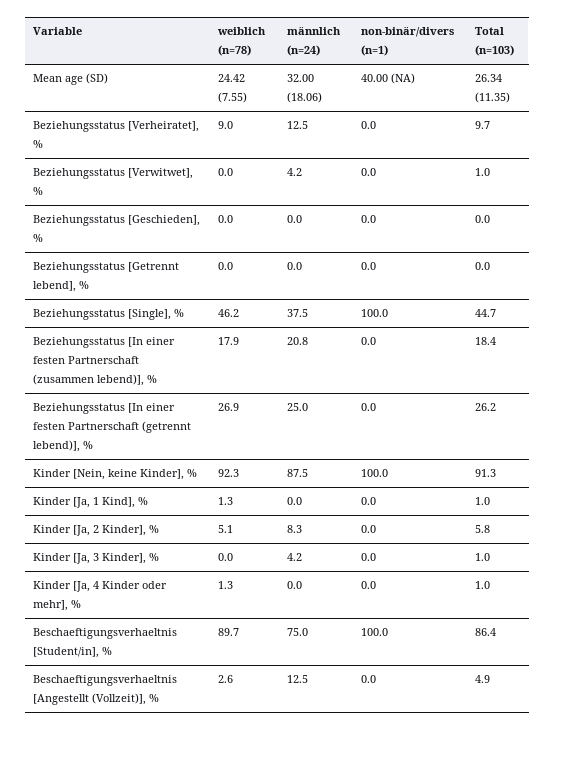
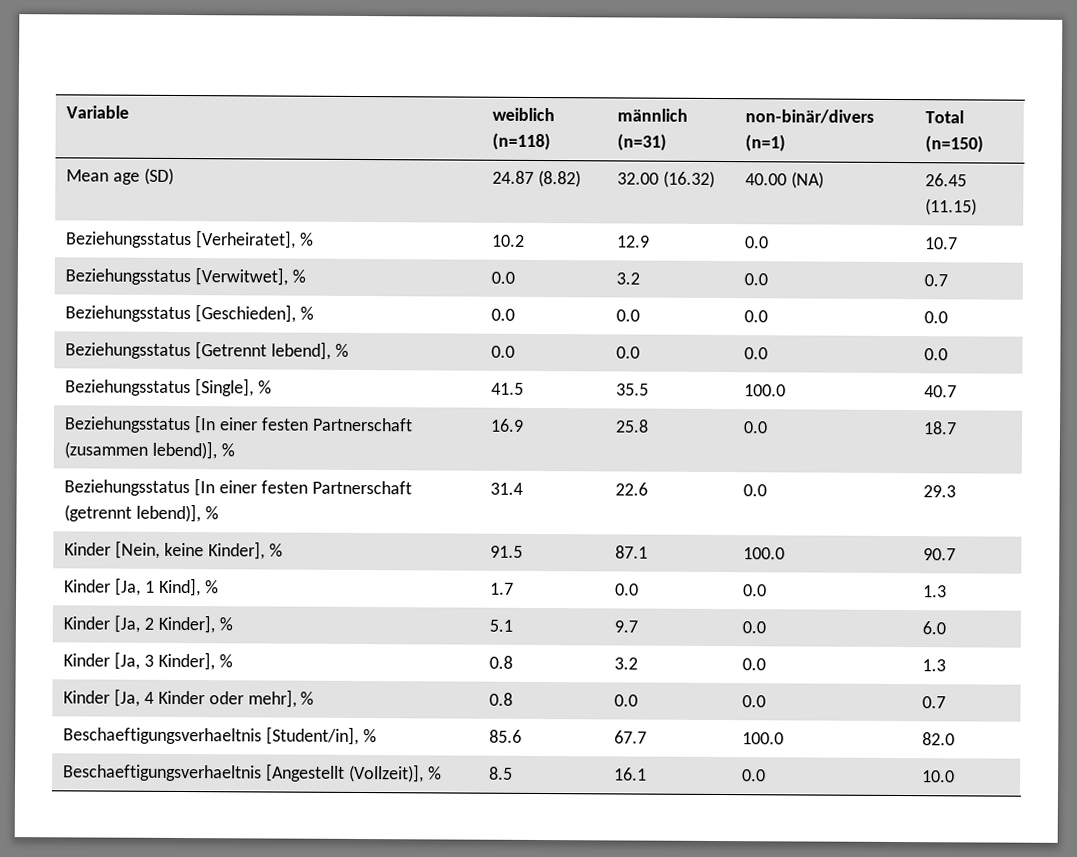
[218,45,252,56] (n=78) -> [492,132,552,151] (n=118)
[287,45,321,56] (n=24) -> [617,133,668,151] (n=31)
[475,45,515,56] (n=103) -> [925,135,985,153] (n=150)
[218,74,246,82] [218,92,248,103] 24.42 (7.55) -> [492,169,582,188] 24.87 (8.82)
[287,92,323,103] (18.06) -> [663,170,716,188] (16.32)
[475,74,503,82] [475,92,511,103] 26.34 (11.35) -> [925,173,968,187] [925,198,978,216] 26.45 (11.15)
[218,121,234,129] [287,121,309,129] [361,121,377,129] [475,121,491,129] 9.0 | 12.5 | 0.0 | 9.7 -> [492,234,526,247] [617,235,651,248] [745,236,770,249] [925,237,959,250] 10.2 | 12.9 | 0.0 | 10.7
[287,168,303,176] [361,168,377,176] [475,168,491,176] 4.2 | 0.0 | 1.0 -> [616,272,641,285] [744,273,769,286] [924,274,949,287] 3.2 | 0.0 | 0.7
[218,309,240,317] [287,309,309,317] [361,309,389,317] [475,309,497,317] 46.2 | 37.5 | 100.0 | 44.7 -> [491,382,525,395] [616,383,650,396] [744,384,787,397] [924,385,958,398] 41.5 | 35.5 | 100.0 | 40.7
[218,337,240,345] [287,337,309,345] [361,337,377,345] [475,337,497,345] 17.9 | 20.8 | 0.0 | 18.4 -> [490,418,525,432] [615,419,650,433] [743,421,769,434] [923,421,958,435] 16.9 | 25.8 | 0.0 | 18.7
[218,403,240,411] [287,403,309,411] [361,403,377,411] [475,403,497,411] 26.9 | 25.0 | 0.0 | 26.2 -> [490,482,524,495] [615,482,649,496] [743,484,768,497] [923,485,957,498] 31.4 | 22.6 | 0.0 | 29.3
[218,469,240,477] [287,469,309,477] [361,469,389,477] [475,469,497,477] 92.3 | 87.5 | 100.0 | 91.3 -> [490,545,524,558] [615,545,649,559] [743,547,786,560] [923,548,957,561] 91.5 | 87.1 | 100.0 | 90.7
[218,497,234,505] [287,497,303,505] [361,497,377,505] [475,497,491,505] 1.3 | 0.0 | 0.0 | 1.0 -> [490,582,515,595] [615,583,640,596] [743,584,768,597] [923,585,948,598] 1.7 | 0.0 | 0.0 | 1.3
[287,525,303,533] [361,525,377,533] [475,525,491,533] 8.3 | 0.0 | 5.8 -> [614,620,639,633] [742,621,767,634] [922,621,947,635] 9.7 | 0.0 | 6.0
[218,553,234,561] [287,553,303,561] [361,553,377,561] [475,553,491,561] 0.0 | 4.2 | 0.0 | 1.0 -> [489,655,514,669] [614,657,639,670] [742,658,767,671] [922,659,947,672] 0.8 | 3.2 | 0.0 | 1.3
[218,581,234,589] [287,581,303,589] [361,581,377,589] [475,581,491,589] 1.3 | 0.0 | 0.0 | 1.0 -> [489,692,514,706] [614,694,639,707] [742,695,767,708] [922,696,947,709] 0.8 | 0.0 | 0.0 | 0.7
[218,628,240,636] [287,628,309,636] [361,628,389,636] [475,628,497,636] 89.7 | 75.0 | 100.0 | 86.4 -> [489,729,523,743] [614,730,648,744] [742,732,785,745] [922,732,956,746] 85.6 | 67.7 | 100.0 | 82.0
[218,675,234,683] [287,675,309,683] [361,675,377,683] [475,675,491,683] 2.6 | 12.5 | 0.0 | 4.9 -> [489,766,514,780] [614,767,648,781] [742,769,767,782] [922,770,956,783] 8.5 | 16.1 | 0.0 | 10.0

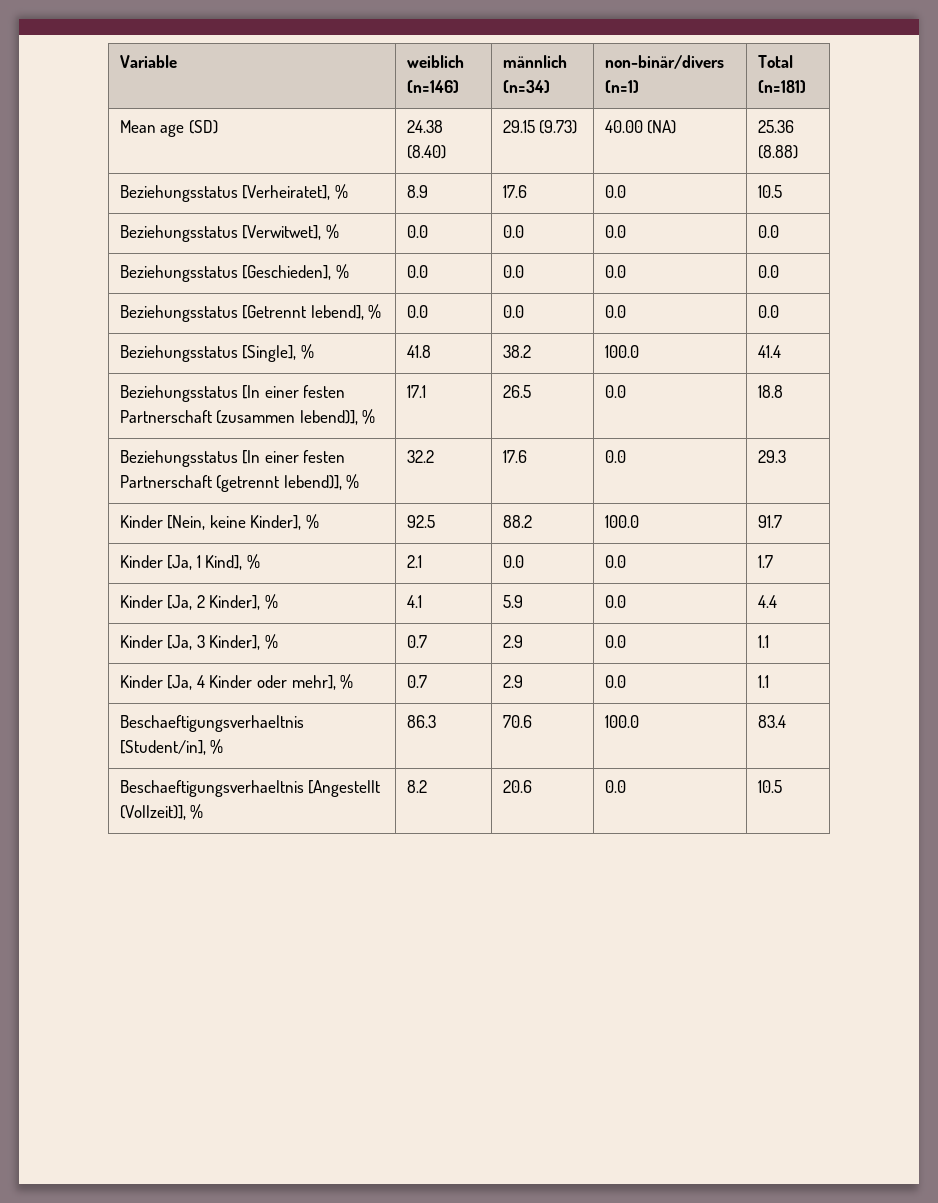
[492,132,552,151] (n=118) -> [406,80,459,93] (n=146)
[617,133,668,151] (n=31) -> [502,80,550,93] (n=34)
[925,135,985,153] (n=150) -> [757,80,806,93] (n=181)
[492,169,582,188] [617,170,716,188] 24.87 (8.82) | 32.00 (16.32) -> [406,120,443,133] [406,145,446,159] [502,120,578,134] 24.38 (8.40) | 29.15 (9.73)
[925,173,968,187] [925,198,978,216] 26.45 (11.15) -> [757,120,794,133] [757,145,798,159] 25.36 (8.88)
[492,234,526,247] [617,235,651,248] [745,236,770,249] [925,237,959,250] 10.2 | 12.9 | 0.0 | 10.7 -> [406,185,428,198] [502,185,527,198] [604,185,626,198] [757,185,782,198] 8.9 | 17.6 | 0.0 | 10.5
[616,272,641,285] [744,273,769,286] [924,274,949,287] 3.2 | 0.0 | 0.7 -> [502,225,524,238] [604,225,626,238] [757,225,779,238] 0.0 | 0.0 | 0.0
[491,382,525,395] [616,383,650,396] [744,384,787,397] [924,385,958,398] 41.5 | 35.5 | 100.0 | 40.7 -> [406,345,431,358] [502,345,531,358] [604,345,639,358] [757,345,781,358] 41.8 | 38.2 | 100.0 | 41.4
[490,418,525,432] [615,419,650,433] [743,421,769,434] [923,421,958,435] 16.9 | 25.8 | 0.0 | 18.7 -> [406,385,426,398] [502,385,531,398] [604,385,626,398] [757,385,783,398] 17.1 | 26.5 | 0.0 | 18.8
[490,482,524,495] [615,482,649,496] 31.4 | 22.6 -> [406,450,434,463] [502,450,527,463] 32.2 | 17.6
[490,545,524,558] [615,545,649,559] [743,547,786,560] [923,548,957,561] 91.5 | 87.1 | 100.0 | 90.7 -> [406,515,435,528] [502,515,532,528] [604,515,639,528] [757,515,782,528] 92.5 | 88.2 | 100.0 | 91.7
[490,582,515,595] [615,583,640,596] [743,584,768,597] [923,585,948,598] 1.7 | 0.0 | 0.0 | 1.3 -> [406,555,422,568] [502,555,524,568] [604,555,626,568] [757,555,773,568] 2.1 | 0.0 | 0.0 | 1.7
[489,619,514,632] [614,620,639,633] [742,621,767,634] [922,621,947,635] 5.1 | 9.7 | 0.0 | 6.0 -> [406,595,422,608] [502,595,523,608] [604,595,626,608] [757,595,777,608] 4.1 | 5.9 | 0.0 | 4.4
[489,655,514,669] [614,657,639,670] [742,658,767,671] [922,659,947,672] 0.8 | 3.2 | 0.0 | 1.3 -> [406,635,427,648] [502,635,523,648] [604,635,626,648] [757,635,769,648] 0.7 | 2.9 | 0.0 | 1.1
[489,692,514,706] [614,694,639,707] [742,695,767,708] [922,696,947,709] 0.8 | 0.0 | 0.0 | 0.7 -> [406,675,427,688] [502,675,523,688] [604,675,626,688] [757,675,769,688] 0.7 | 2.9 | 0.0 | 1.1
[489,729,523,743] [614,730,648,744] [742,732,785,745] [922,732,956,746] 85.6 | 67.7 | 100.0 | 82.0 -> [406,715,436,728] [502,715,532,728] [604,715,639,728] [757,715,786,728] 86.3 | 70.6 | 100.0 | 83.4
[489,766,514,780] [614,767,648,781] [742,769,767,782] [922,770,956,783] 8.5 | 16.1 | 0.0 | 10.0 -> [406,780,427,793] [502,780,532,793] [604,780,626,793] [757,780,782,793] 8.2 | 20.6 | 0.0 | 10.5

